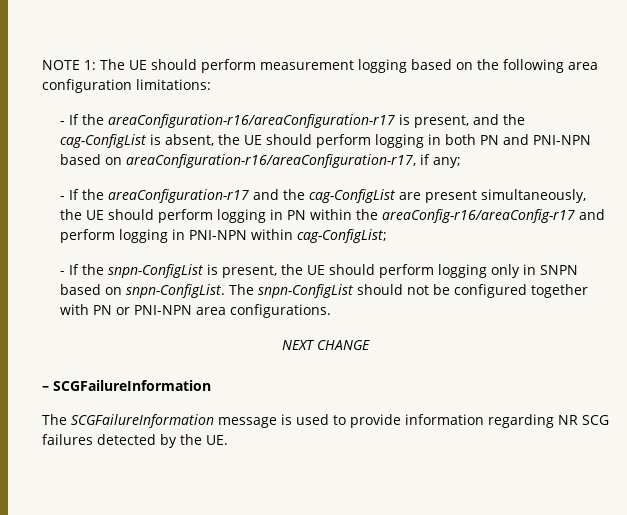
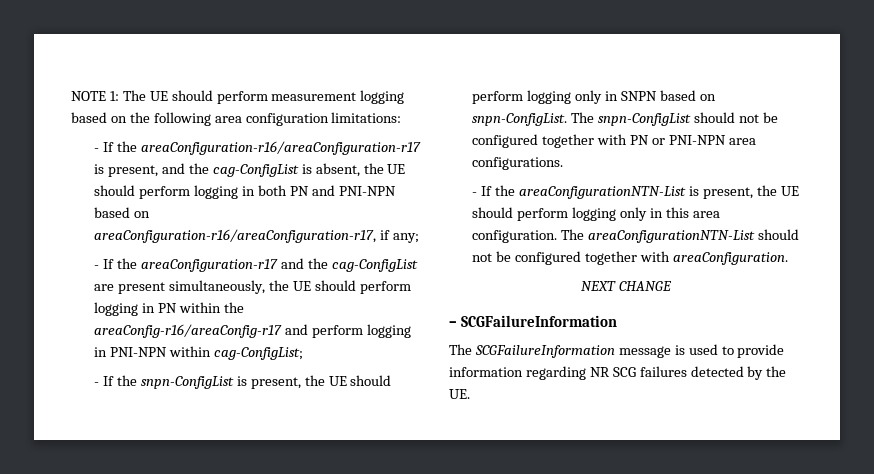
(331, 311) none -> [472,185,799,199] [472,207,720,221] [472,229,799,243] [472,251,788,265] // - If the areaConfigurationNTN-List is present, the UE should perform logging only in this area configuration. The areaConfigurationNTN-List should not be configured together with areaConfiguration.

